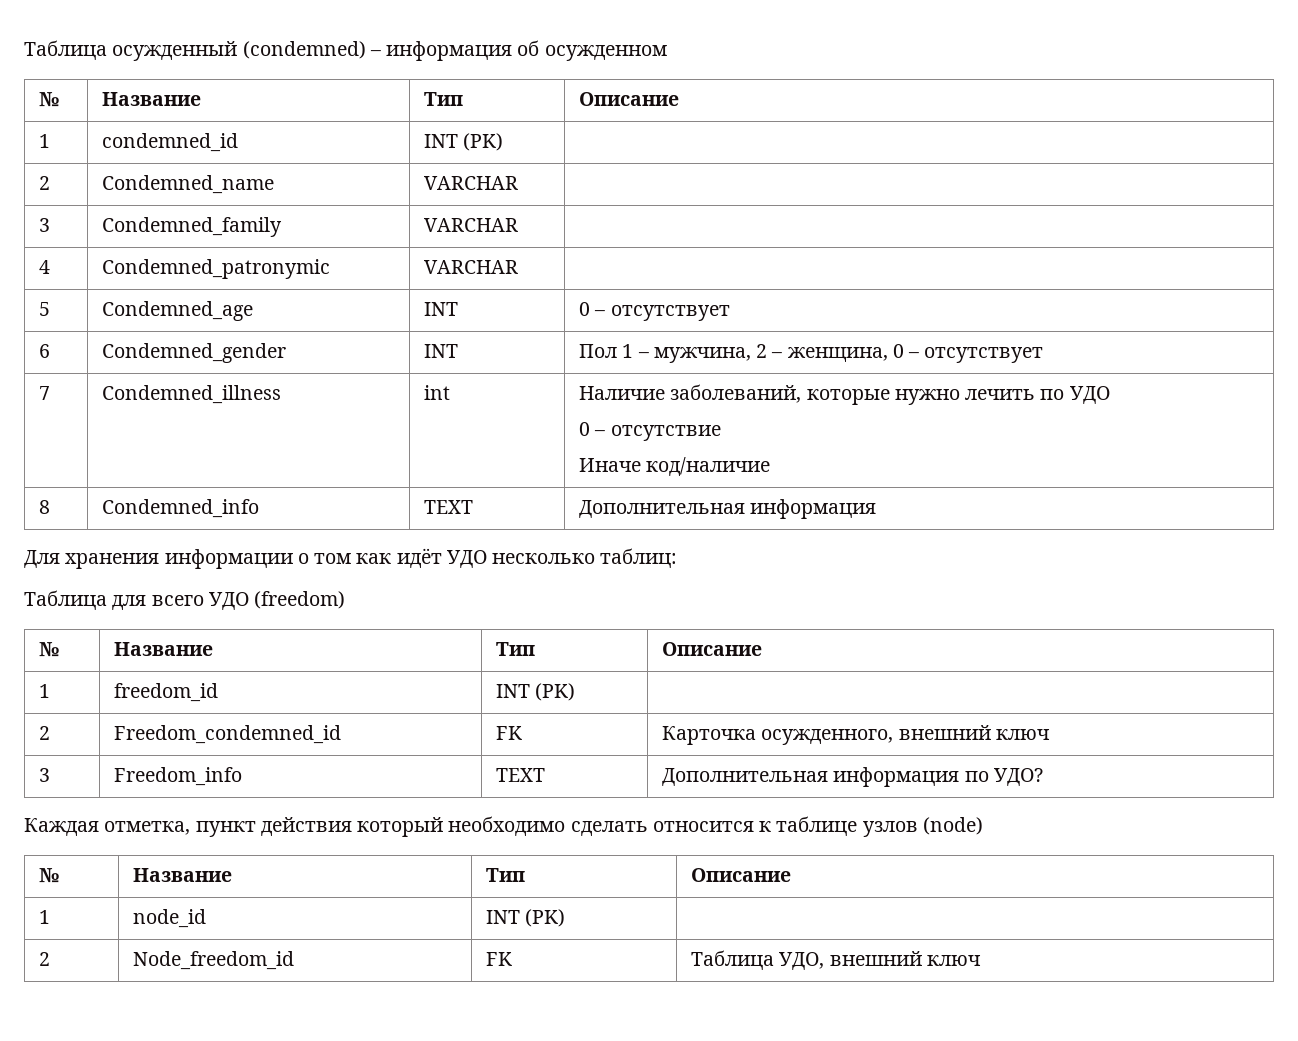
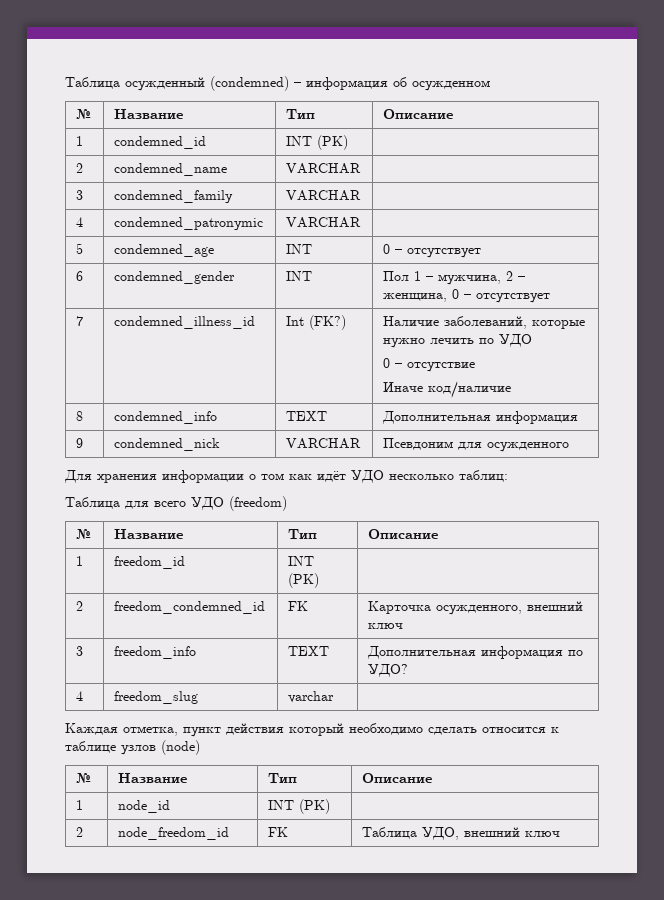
[102,175,275,194] Condemned_name -> [114,163,228,176] condemned_name
[102,217,283,237] Condemned_family -> [114,190,234,203] condemned_family
[102,259,331,279] Condemned_patronymic -> [114,217,264,230] condemned_patronymic
[102,301,254,321] Condemned_age -> [114,244,215,257] condemned_age
[102,343,287,363] Condemned_gender -> [114,271,236,284] condemned_gender
[102,385,282,404] [424,385,451,400] Condemned_illness | int -> [114,316,256,329] [286,315,347,330] condemned_illness_id | Int (FK?)
[102,499,260,518] [424,500,474,514] [579,499,877,519] Condemned_info | TEXT | Дополнительная информация -> [114,411,218,424] [286,411,328,421] [382,411,579,424] [76,438,84,448] [114,438,221,451] [286,438,362,449] [383,438,570,452] condemned_info | TEXT | Дополнительная информация // 9 | condemned_nick | VARCHAR | Псевдоним для осужденного
[114,725,342,744] Freedom_condemned_id -> [114,601,266,614] freedom_condemned_id
[114,767,243,786] Freedom_info -> [114,646,197,659] freedom_info
(1043, 777) none -> [76,691,84,701] [114,691,199,704] [288,691,335,703] // 4 | freedom_slug | varchar |
[133,951,295,970] Node_freedom_id -> [118,827,230,840] node_freedom_id

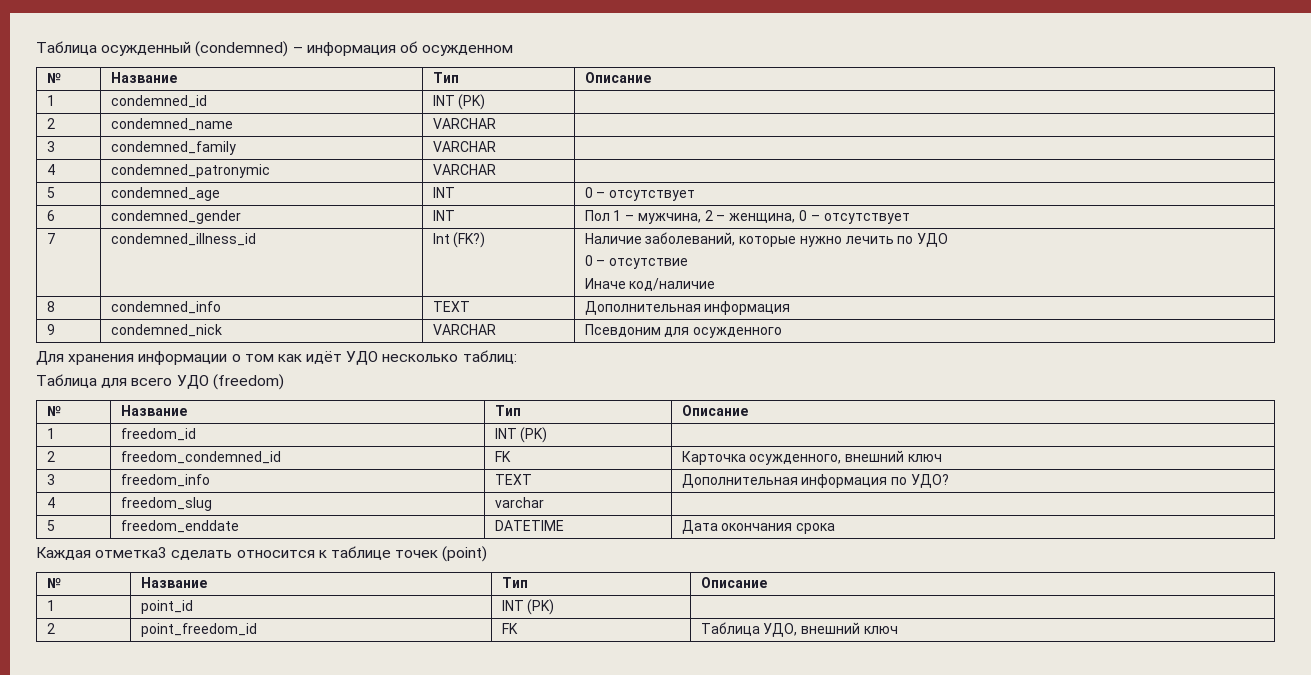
[65,723,423,737] // Каждая отметка, пункт действия который необходимо -> [46,520,55,531] [120,520,239,533] [494,520,564,531] [681,520,836,534] [36,547,168,560] // 5 | freedom_enddate | DATETIME | Дата окончания срока // Каждая отметка3
[121,740,200,755] [76,773,92,783] [118,772,188,783] [268,773,298,784] [362,773,433,783] [76,800,84,810] [118,800,171,813] [268,799,331,814] [76,827,84,837] [118,827,230,840] узлов (node) // № | Название | Тип | Описание // 1 | node_id | INT (PK) | // 2 | node_freedom_id -> [395,546,488,562] [46,577,61,588] [140,577,207,588] [501,577,528,588] [700,577,767,588] [46,600,55,611] [140,600,193,614] [501,599,555,615] [46,623,55,634] [140,623,257,637] точек (point) // № | Название | Тип | Описание // 1 | point_id | INT (PK) | // 2 | point_freedom_id

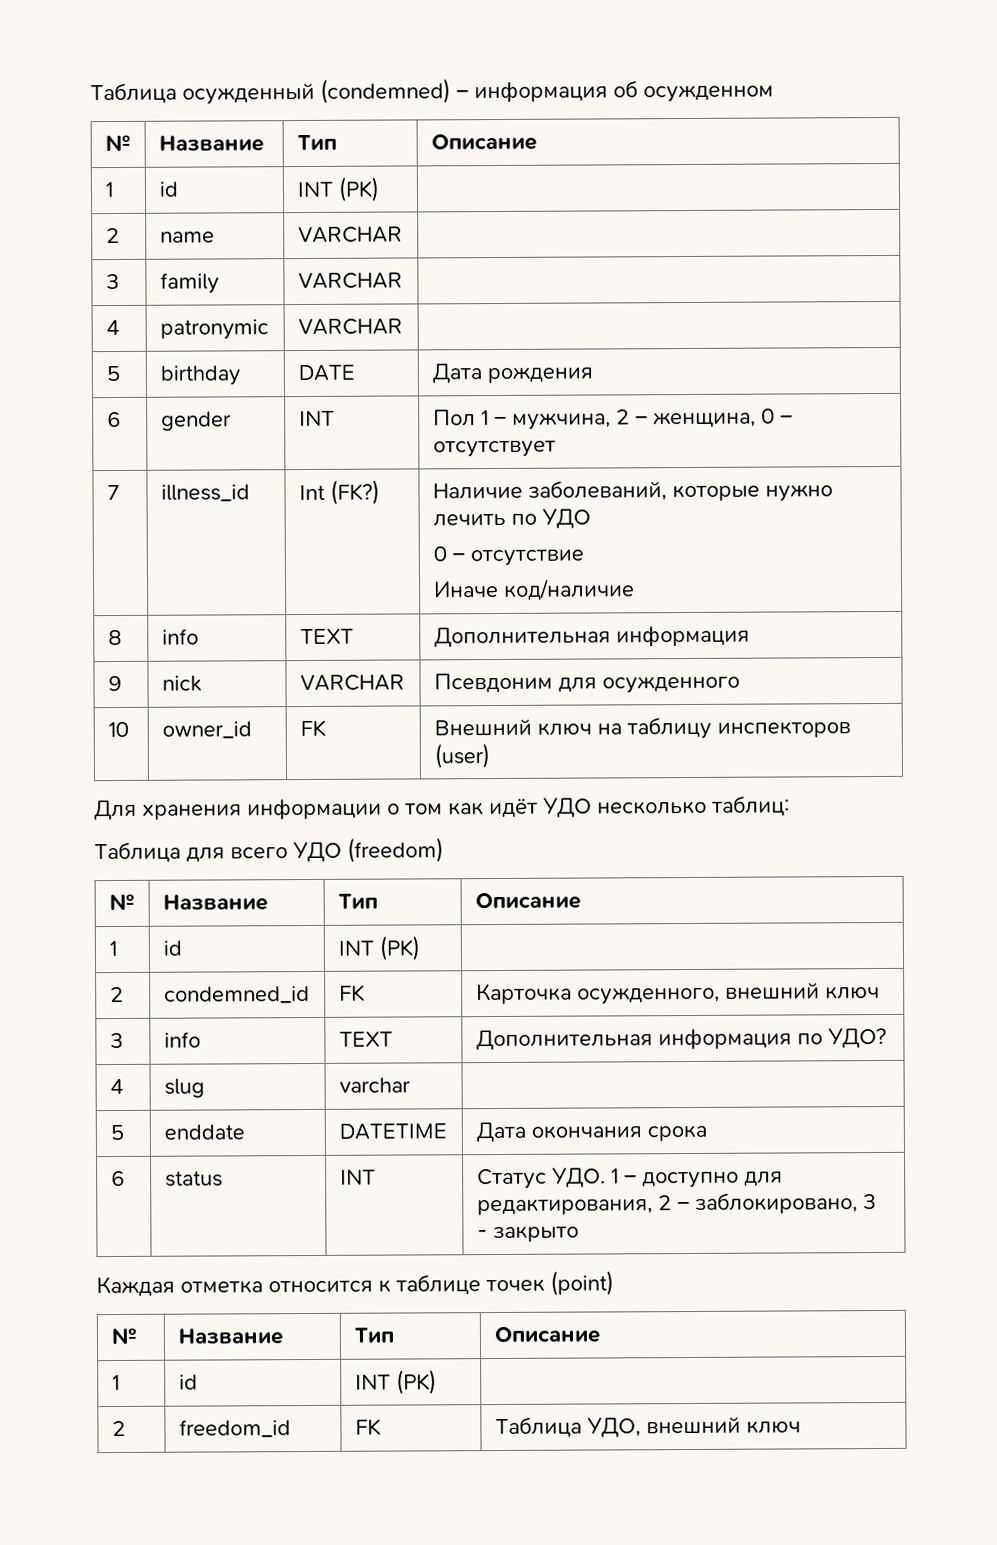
[110,95,207,108] [432,94,486,110] [46,118,55,129] [110,118,233,131] condemned_id | INT (PK) | // 2 | condemned_name -> [158,181,178,197] [296,176,380,202] [105,227,120,244] [159,231,215,243] id | INT (PK) | // 2 | name
[110,141,236,155] condemned_family -> [159,272,219,294] family
[110,164,270,178] condemned_patronymic -> [159,319,269,340] patronymic
[110,187,220,201] [432,187,455,198] [584,187,696,201] [46,210,55,221] [110,210,241,224] condemned_age | INT | 0 – отсутствует // 6 | condemned_gender -> [159,365,240,386] [297,364,355,382] [431,363,593,384] [106,411,121,428] [160,411,232,431] birthday | DATE | Дата рождения // 6 | gender
[110,233,256,246] condemned_illness_id -> [160,484,250,502] illness_id
[110,301,221,314] condemned_info -> [161,628,199,645] info
[110,324,222,337] condemned_nick -> [161,675,202,692] nick
(783, 332) none -> [107,721,129,738] [161,721,252,739] [299,719,326,738] [433,716,851,740] [433,743,490,769] // 10 | owner_id | FK | Внешний ключ на таблицу инспекторов (user)
[120,428,196,441] [494,427,548,443] [46,451,55,462] [120,451,281,464] freedom_id | INT (PK) | // 2 | freedom_condemned_id -> [162,940,182,956] [337,935,420,961] [109,986,124,1003] [163,985,310,1004] id | INT (PK) | // 2 | condemned_id
[120,474,210,487] freedom_info -> [163,1031,201,1048] info
[120,497,212,511] freedom_slug -> [163,1078,205,1098] slug
[120,520,239,533] freedom_enddate -> [163,1124,245,1140] enddate
(836, 528) none -> [110,1170,125,1187] [164,1170,223,1187] [339,1169,376,1185] [476,1167,783,1190] [476,1192,877,1216] [476,1225,579,1243] // 6 | status | INT | Статус УДО. 1 – доступно для редактирования, 2 – заблокировано, 3 - закрыто
[95,547,233,560] отметка3 сделать -> [180,1280,263,1294] отметка
[140,600,193,614] [501,599,555,615] [46,623,55,634] [140,623,257,637] point_id | INT (PK) | // 2 | point_freedom_id -> [178,1374,198,1390] [354,1369,437,1395] [111,1420,126,1437] [178,1419,291,1438] id | INT (PK) | // 2 | freedom_id

